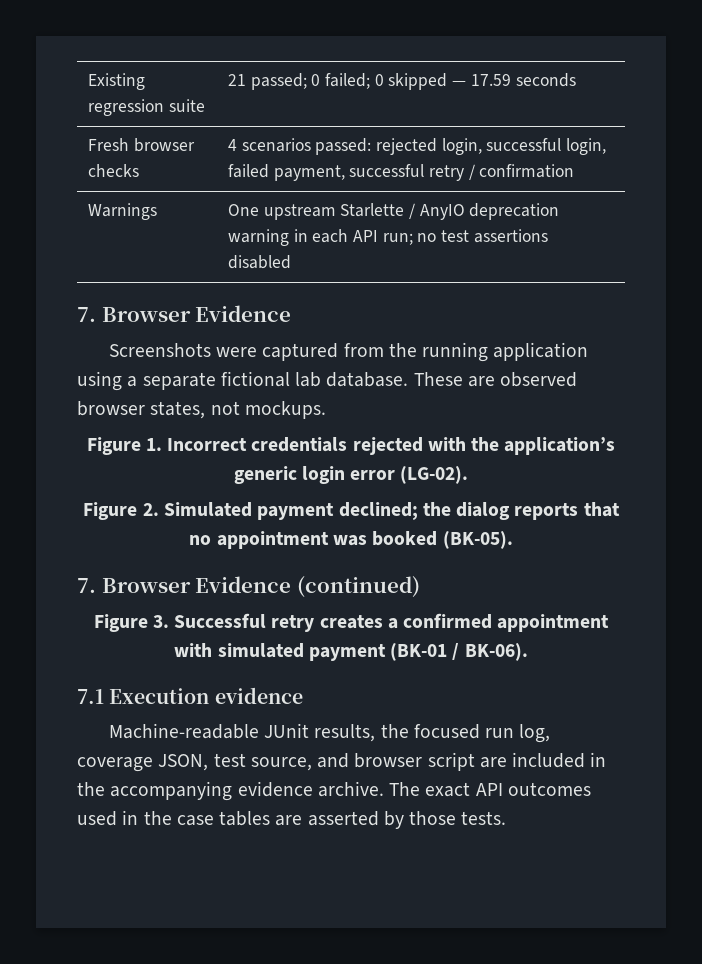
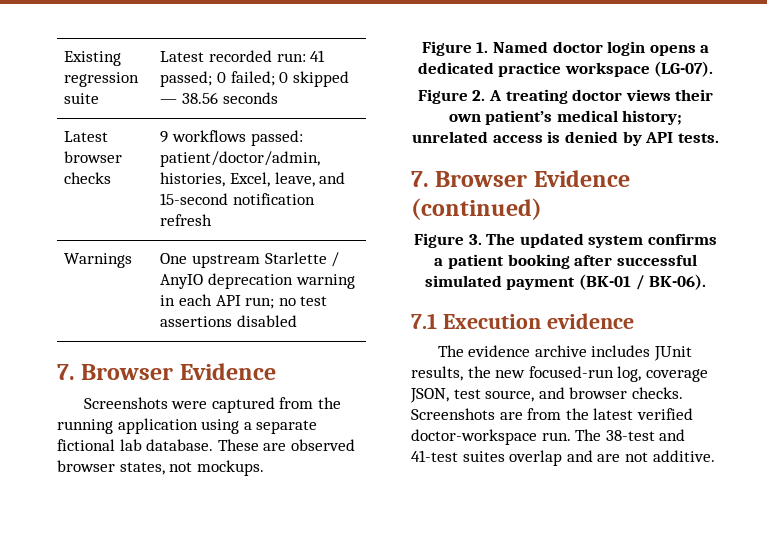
[227,74,246,86] 21 -> [160,50,326,62] Latest recorded run: 41
[470,74,511,86] 17.59 -> [182,92,219,104] 38.56
[87,138,129,151] Fresh -> [64,131,109,142] Latest
[227,138,607,155] [227,164,575,181] 4 scenarios passed: rejected login, successful login, failed payment, successful retry / confirmation -> [160,130,303,146] [160,151,321,167] [160,172,346,187] [160,193,316,205] [160,214,213,226] 9 workflows passed: patient/doctor/admin, histories, Excel, leave, and 15-second notification refresh
[167,437,616,455] [233,466,469,484] [83,502,620,520] [189,531,513,549] Incorrect credentials rejected with the application’s generic login error (LG-02). // Figure 2. Simulated payment declined; the dialog reports that no appointment was booked (BK-05). -> [492,41,710,56] [417,61,714,77] [417,89,714,104] [448,110,683,125] [412,131,719,146] Named doctor login opens a dedicated practice workspace (LG-07). // Figure 2. A treating doctor views their own patient’s medical history; unrelated access is denied by API tests.
[174,613,610,632] [174,643,213,657] Successful retry creates a confirmed appointment with -> [486,233,717,248] [434,254,697,269] The updated system confirms a patient booking after successful
[108,723,259,739] Machine-readable -> [437,345,651,357] The evidence archive includes
[413,724,515,739] focused run -> [495,366,614,378] new focused-run
[427,752,607,771] [77,781,591,801] [77,810,507,829] script are included in the accompanying evidence archive. The exact API outcomes used in the case tables are asserted by those tests. -> [631,387,683,399] [411,408,693,420] [411,429,686,445] [411,450,715,466] checks. Screenshots are from the latest verified doctor-workspace run. The 38-test and 41-test suites overlap and are not additive.

